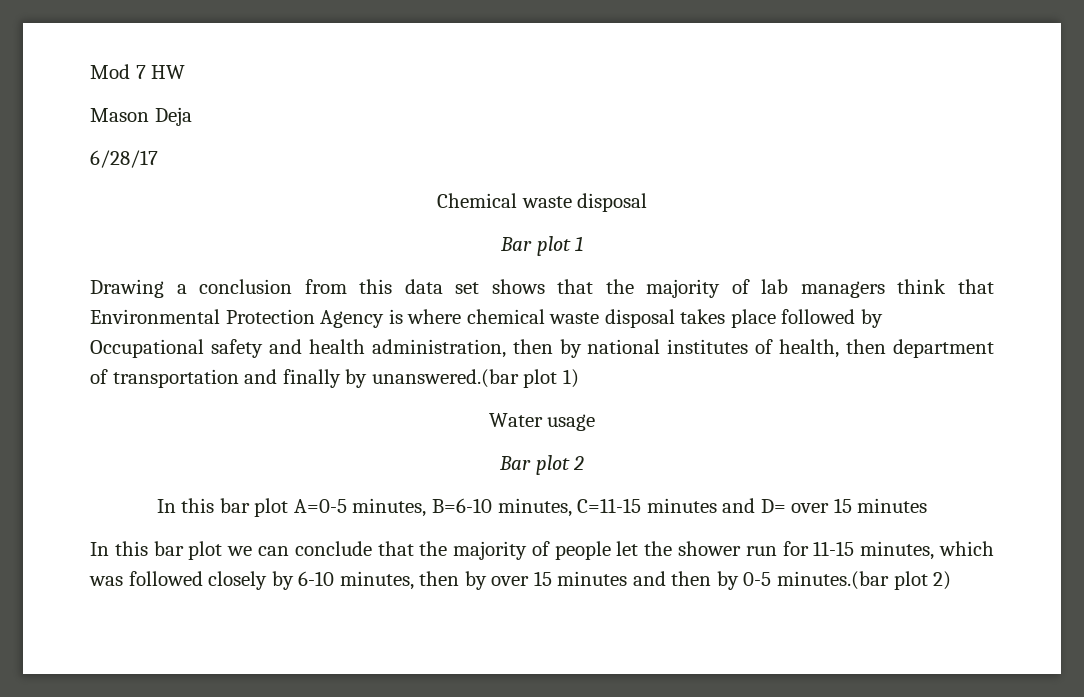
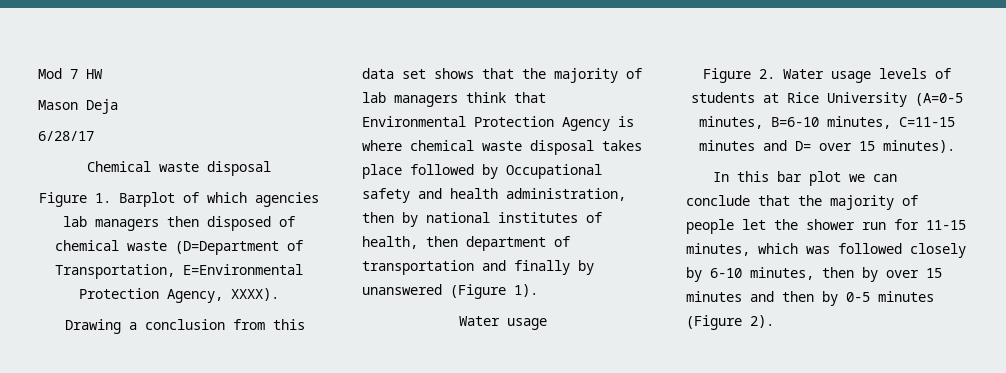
[499,236,584,256] Bar plot 1 -> [39,192,319,207] [63,216,295,231] [55,240,303,255] [55,264,303,279] [79,288,279,303] Figure 1. Barplot of which agencies lab managers then disposed of chemical waste (D=Department of Transportation, E=Environmental Protection Agency, XXXX).
[371,369,579,388] unanswered.(bar plot 1) -> [362,284,538,299] unanswered (Figure 1).
[498,455,585,475] [156,498,347,517] Bar plot 2 // In this bar plot A=0-5 -> [703,68,951,83] [691,92,963,107] Figure 2. Water usage levels of students at Rice University (A=0-5
[857,498,928,513] minutes -> [883,140,955,153] minutes).
[777,571,952,590] minutes.(bar plot 2) -> [878,291,934,302] [686,315,774,330] minutes (Figure 2).

